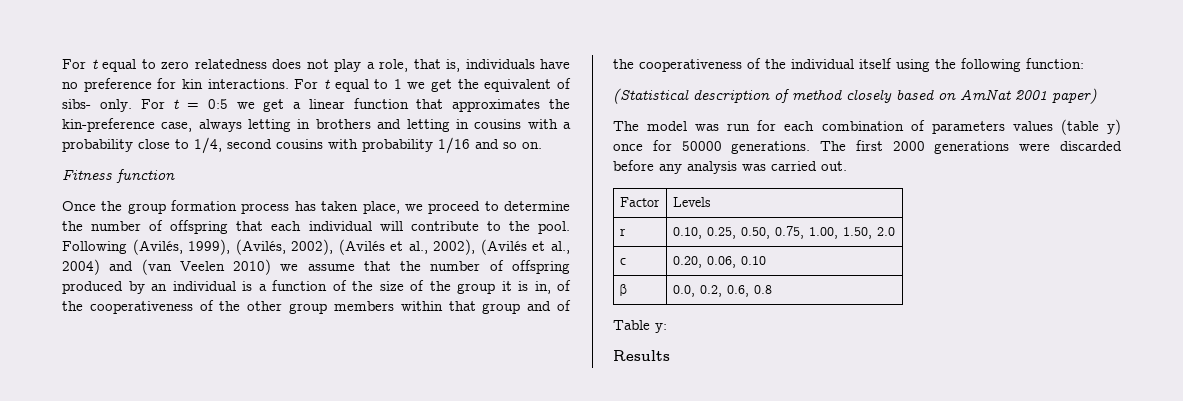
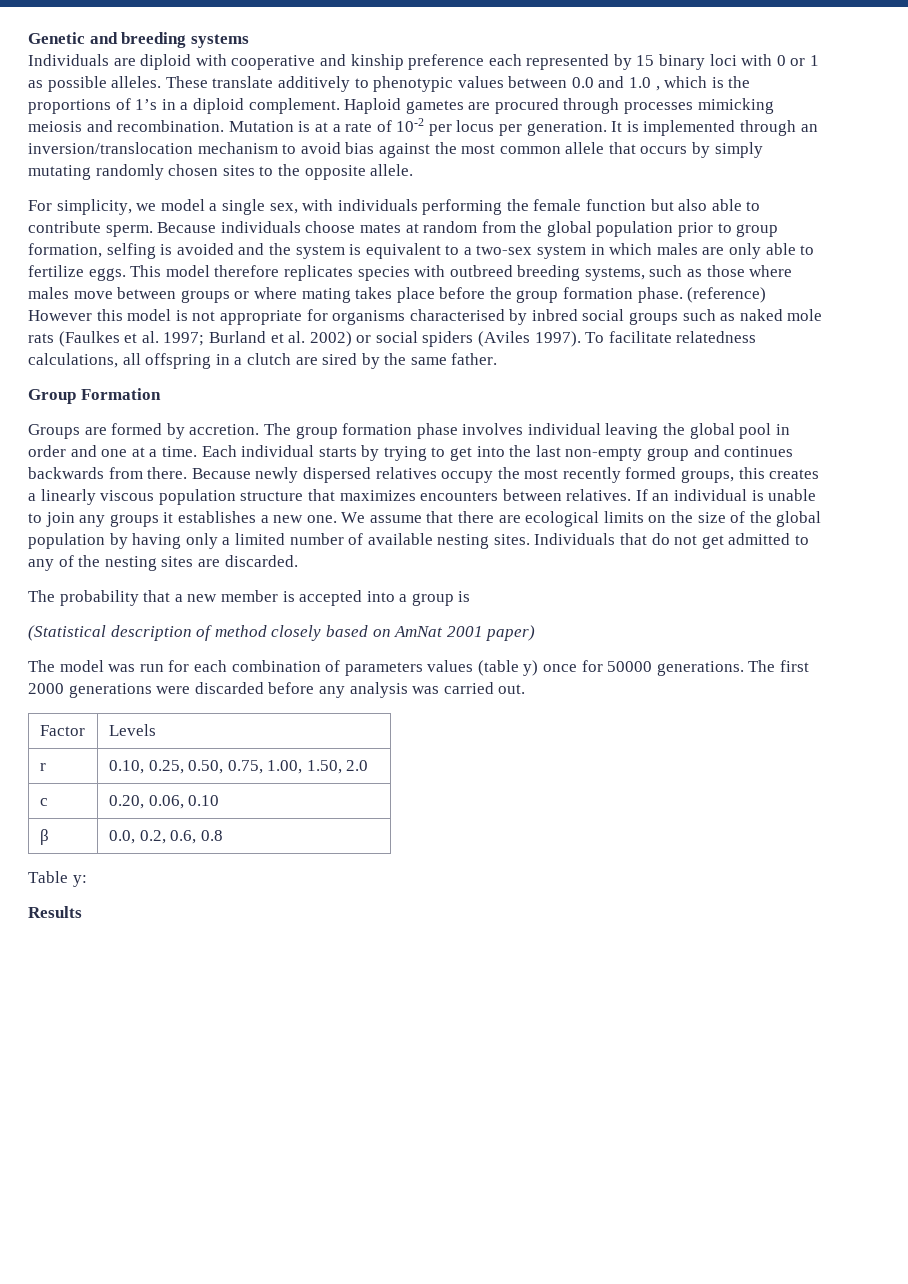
[62,59,570,72] [62,78,572,92] [62,98,570,112] [62,118,572,132] [62,137,542,154] [62,169,175,183] [62,200,570,214] [62,220,570,234] [62,239,570,255] [62,259,570,275] [62,280,571,294] [62,300,571,314] [613,58,1084,72] For t equal to zero relatedness does not play a role, that is, individuals have no preference for kin interactions. For t equal to 1 we get the equivalent of sibs- only. For t = 0:5 we get a linear function that approximates the kin-preference case, always letting in brothers and letting in cousins with a probability close to 1/4, second cousins with probability 1/16 and so on. // Fitness function // Once the group formation process has taken place, we proceed to determine the number of offspring that each individual will contribute to the pool. Following (Avilés, 1999), (Avilés, 2002), (Avilés et al., 2002), (Avilés et al., 2004) and (van Veelen 2010) we assume that the number of offspring produced by an individual is a function of the size of the group it is in, of the cooperativeness of the other group members within that group and of the cooperativeness of the individual itself using the following function: -> [28,32,249,48] [28,54,820,70] [28,76,751,92] [28,98,774,114] [28,118,818,136] [28,142,763,158] [28,164,414,180] [28,199,761,215] [28,221,779,237] [28,243,815,259] [28,265,793,281] [28,287,767,303] [28,309,823,325] [28,331,757,347] [28,353,498,369] [28,388,161,404] [28,423,790,439] [28,445,794,461] [28,467,820,483] [28,489,817,505] [28,511,822,527] [28,533,810,549] [28,555,298,571] [28,590,471,606] Genetic and breeding systems // Individuals are diploid with cooperative and kinship preference each represented by 15 binary loci with 0 or 1 as possible alleles. These translate additively to phenotypic values between 0.0 and 1.0 , which is the proportions of 1’s in a diploid complement. Haploid gametes are procured through processes mimicking meiosis and recombination. Mutation is at a rate of 10-2 per locus per generation. It is implemented through an inversion/translocation mechanism to avoid bias against the most common allele that occurs by simply mutating randomly chosen sites to the opposite allele. // For simplicity, we model a single sex, with individuals performing the female function but also able to contribute sperm. Because individuals choose mates at random from the global population prior to group formation, selfing is avoided and the system is equivalent to a two-sex system in which males are only able to fertilize eggs. This model therefore replicates species with outbreed breeding systems, such as those where males move between groups or where mating takes place before the group formation phase. (reference) However this model is not appropriate for organisms characterised by inbred social groups such as naked mole rats (Faulkes et al. 1997; Burland et al. 2002) or social spiders (Aviles 1997). To facilitate relatedness calculations, all offspring in a clutch are sired by the same father. // Group Formation // Groups are formed by accretion. The group formation phase involves individual leaving the global pool in order and one at a time. Each individual starts by trying to get into the last non-empty group and continues backwards from there. Because newly dispersed relatives occupy the most recently formed groups, this creates a linearly viscous population structure that maximizes encounters between relatives. If an individual is unable to join any groups it establishes a new one. We assume that there are ecological limits on the size of the global population by having only a limited number of available nesting sites. Individuals that do not get admitted to any of the nesting sites are discarded. // The probability that a new member is accepted into a group is

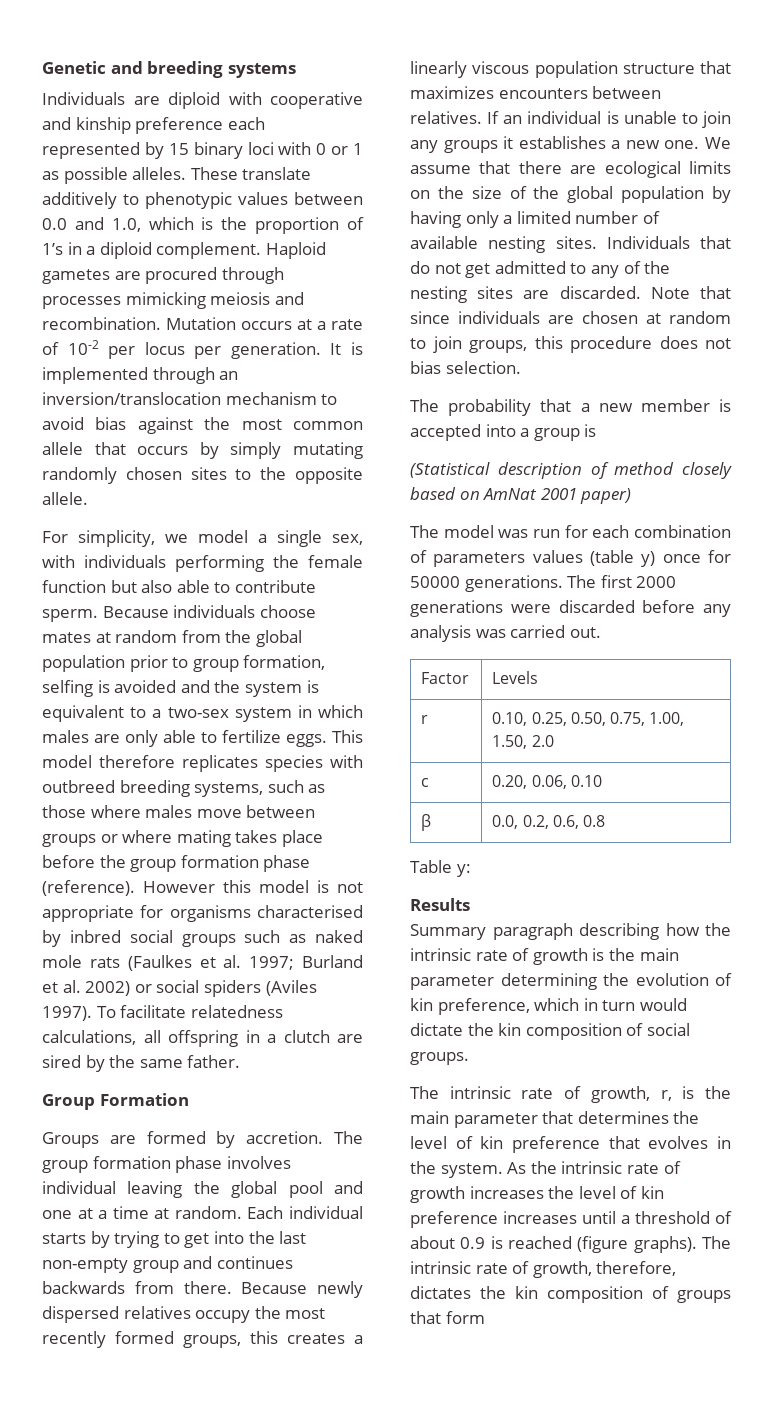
[629,77,660,91] 1.0 , -> [111,218,141,232] 1.0,
[28,99,111,114] proportions -> [255,217,340,234] proportion
[298,121,311,132] is -> [241,321,292,330] occurs
[637,287,767,303] phase. (reference) -> [263,855,311,872] [42,880,135,896] phase (reference).
[775,424,790,435] [28,445,66,457] in order -> (323, 1189) none
[161,446,197,457] time. -> [112,1206,242,1219] time at random.
(298, 561) none -> [650,286,731,299] [410,311,731,324] [410,336,731,353] [410,361,521,374] Note that since individuals are chosen at random to join groups, this procedure does not bias selection.
(82, 912) none -> [410,923,731,940] [410,948,679,965] [410,973,732,990] [410,998,687,1015] [410,1023,690,1040] [410,1052,469,1065] [410,1086,731,1103] [410,1111,700,1128] [410,1136,731,1153] [410,1161,681,1178] [410,1186,664,1203] [410,1211,732,1228] [410,1236,731,1253] [410,1261,677,1278] [410,1286,731,1303] [410,1311,485,1324] // Summary paragraph describing how the intrinsic rate of growth is the main parameter determining the evolution of kin preference, which in turn would dictate the kin composition of social groups. // The intrinsic rate of growth, r, is the main parameter that determines the level of kin preference that evolves in the system. As the intrinsic rate of growth increases the level of kin preference increases until a threshold of about 0.9 is reached (figure graphs). The intrinsic rate of growth, therefore, dictates the kin composition of groups that form

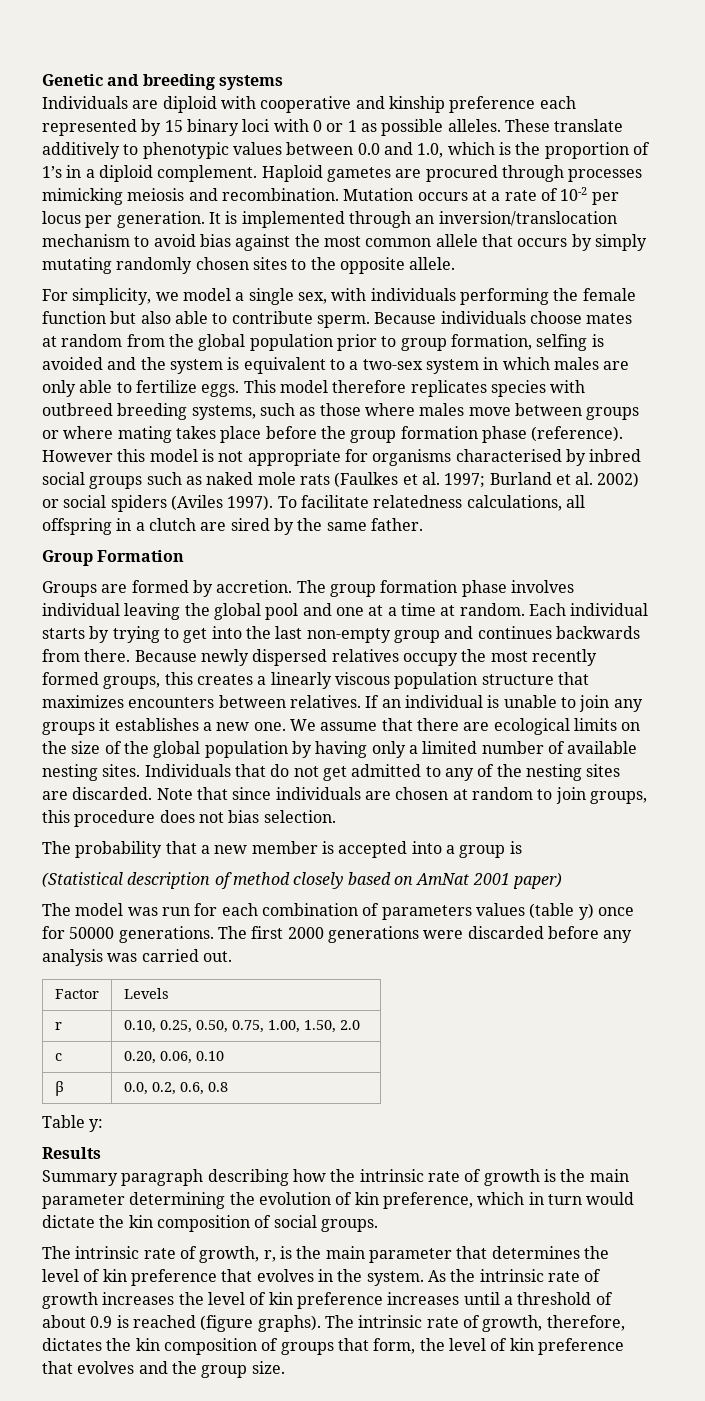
[445,1311,485,1324] form -> [373,1338,624,1355] [42,1361,285,1378] form, the level of kin preference that evolves and the group size.

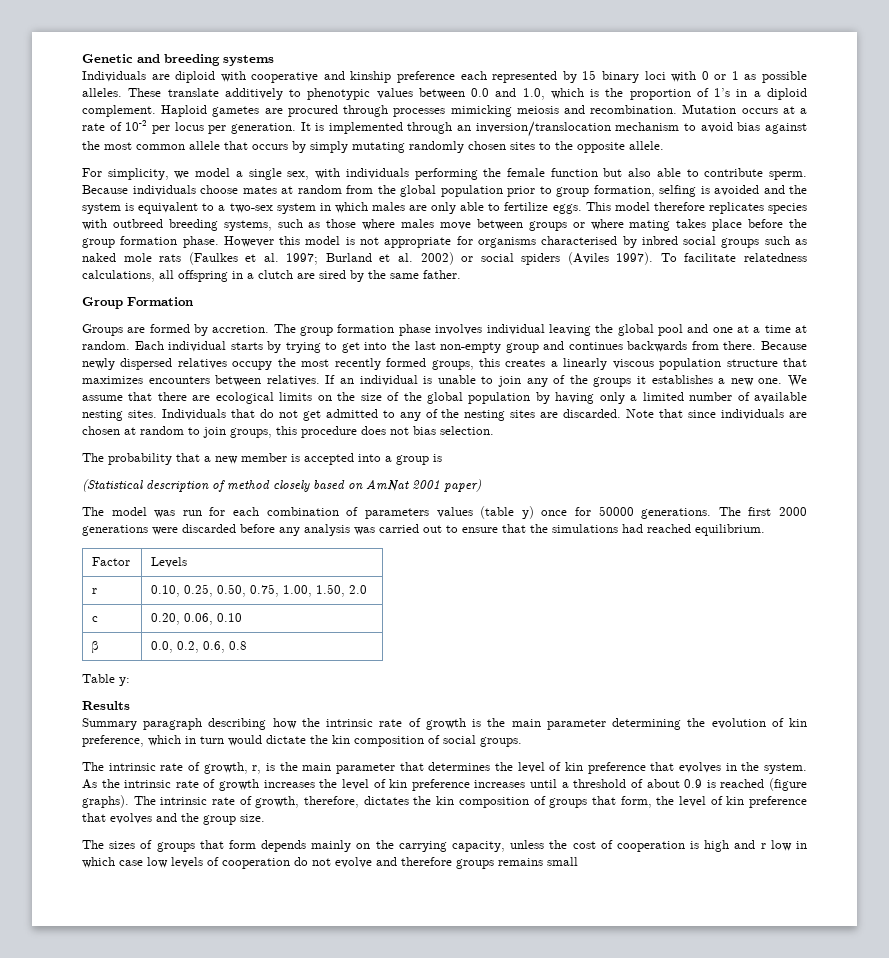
[481,426,624,443] phase (reference). -> [182,236,219,248] phase.
(643, 705) none -> [553,375,588,384] of the
[202,951,232,962] out. -> [423,524,765,536] out to ensure that the simulations had reached equilibrium.
(285, 1367) none -> [82,840,807,852] [82,857,578,869] // The sizes of groups that form depends mainly on the carrying capacity, unless the cost of cooperation is high and r low in which case low levels of cooperation do not evolve and therefore groups remains small

